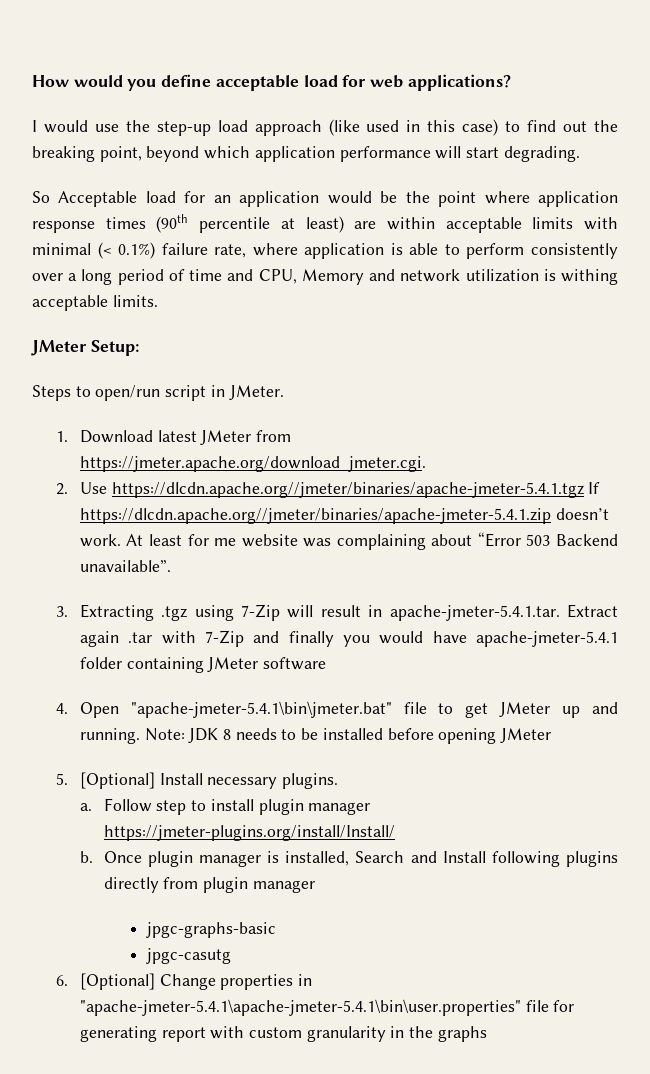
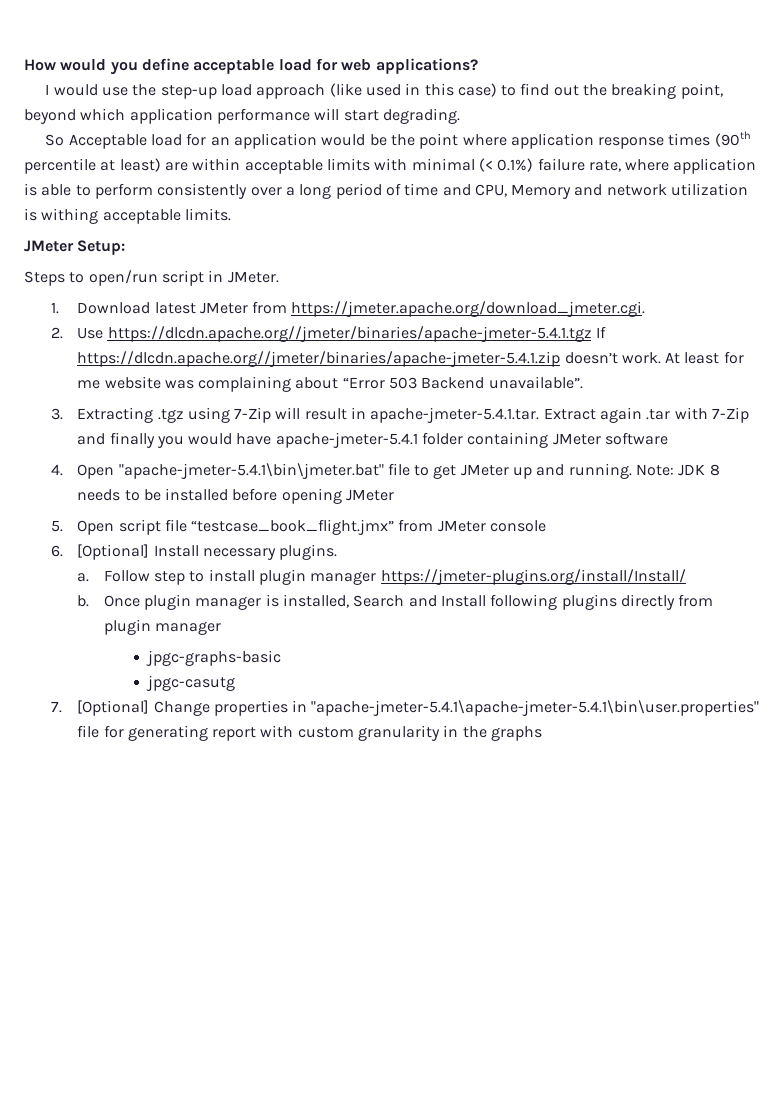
(68, 779) none -> [77,519,547,535] [50,545,63,557] Open script file “testcase_book_flight.jmx” from JMeter console // 6.
[55,975,68,986] 6. -> [50,701,62,713] 7.

